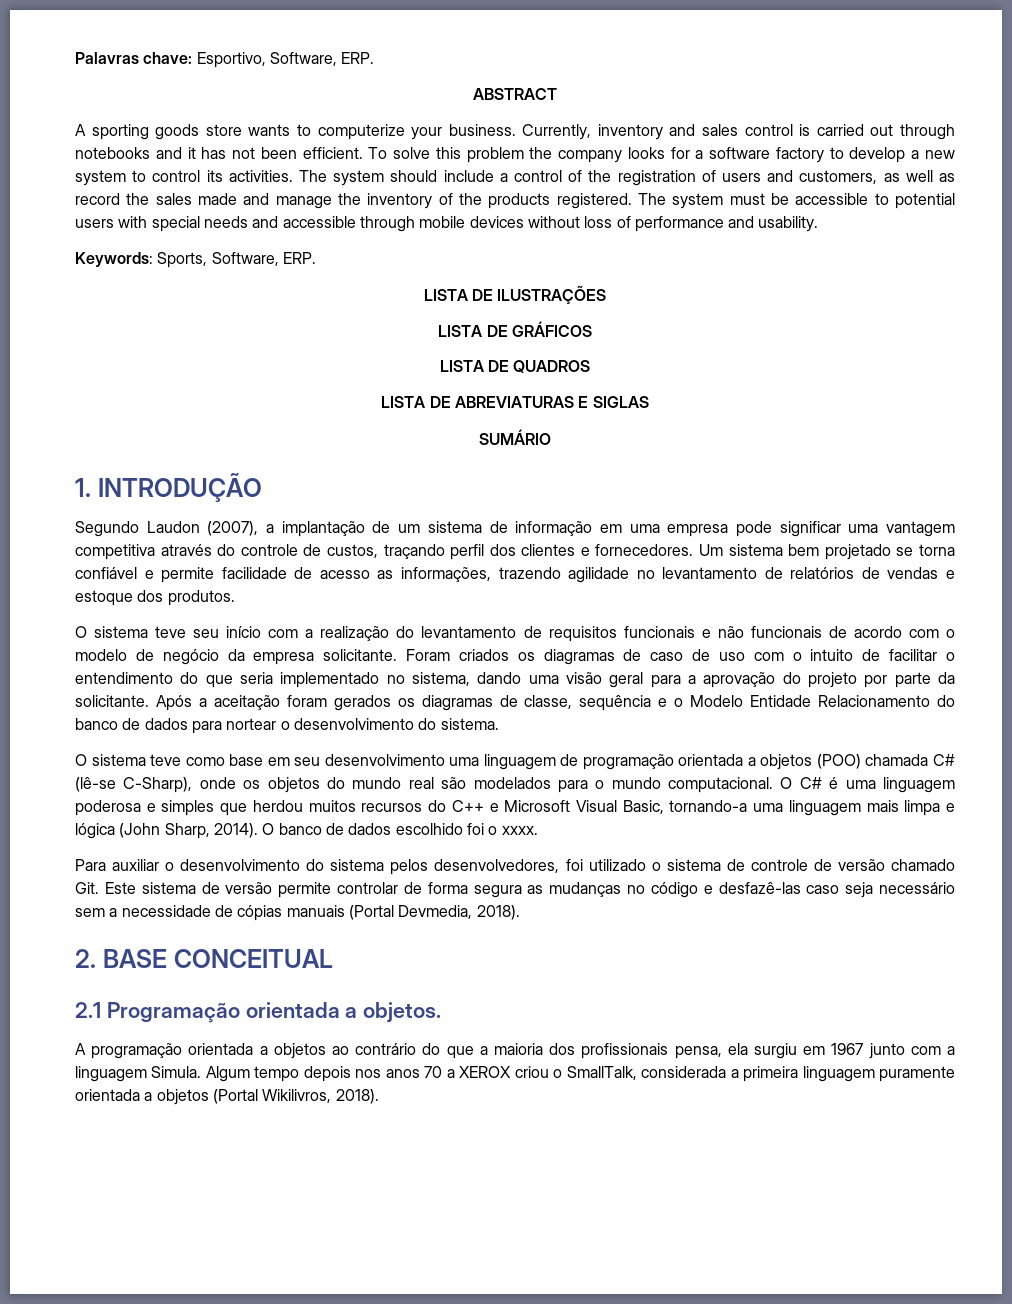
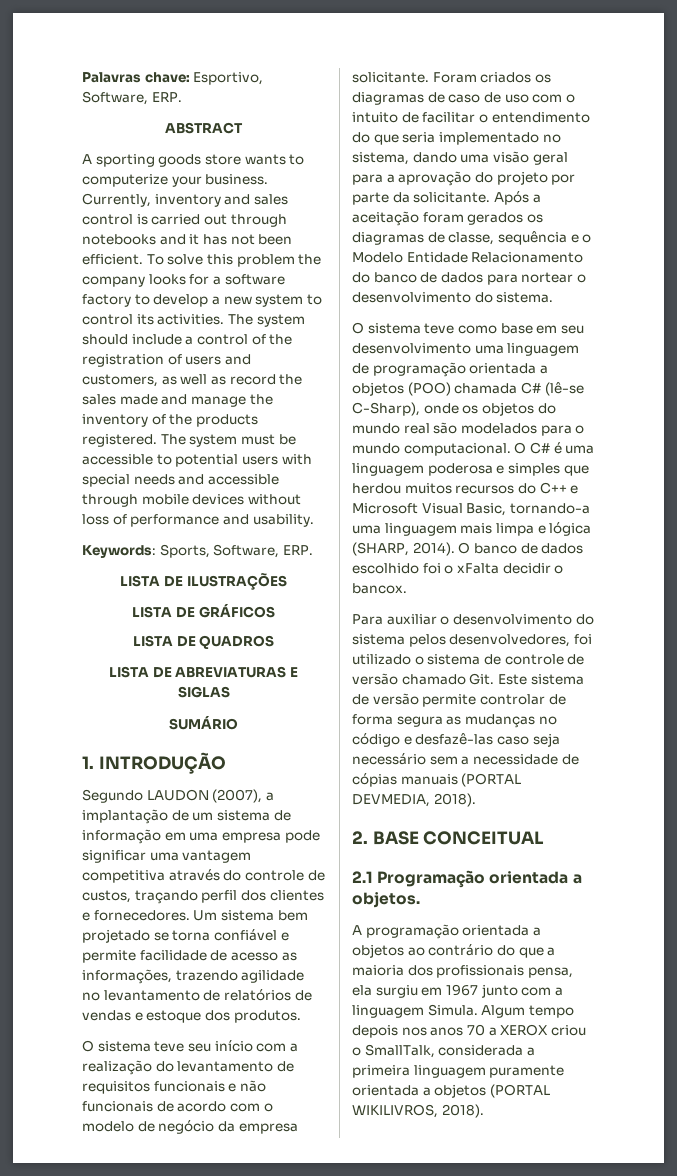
[146,521,200,533] Laudon -> [146,789,209,801] LAUDON
[119,823,210,839] (John Sharp, -> [352,542,409,556] (SHARP,
[501,826,538,835] xxxx. -> [456,563,564,574] [352,583,407,594] xFalta decidir o bancox.
[348,905,473,920] (Portal Devmedia, -> [461,773,522,787] [352,794,430,807] (PORTAL DEVMEDIA,
[212,1089,332,1104] (Portal Wikilivros, -> [489,1084,550,1098] [352,1104,438,1118] (PORTAL WIKILIVROS,

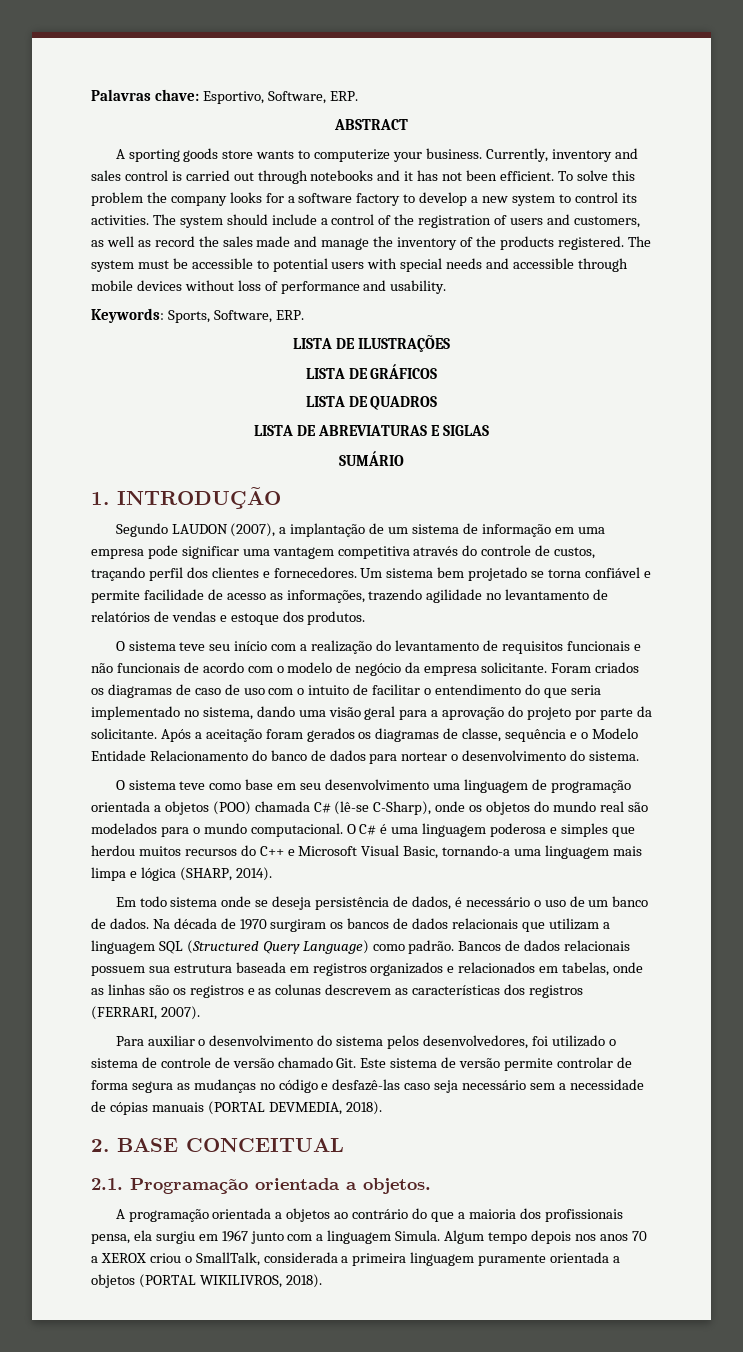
[458,542,584,554] [352,563,564,574] [352,583,407,594] O banco de dados escolhido foi o xFalta decidir o bancox. -> [115,896,649,910] [91,918,610,932] [91,940,631,954] [91,962,644,976] [91,984,583,998] [91,1006,200,1020] // Em todo sistema onde se deseja persistência de dados, é necessário o uso de um banco de dados. Na década de 1970 surgiram os bancos de dados relacionais que utilizam a linguagem SQL (Structured Query Language) como padrão. Bancos de dados relacionais possuem sua estrutura baseada em registros organizados e relacionados em tabelas, onde as linhas são os registros e as colunas descrevem as características dos registros (FERRARI, 2007).
[352,871,373,883] 2.1 -> [91,1178,123,1190] 2.1.

